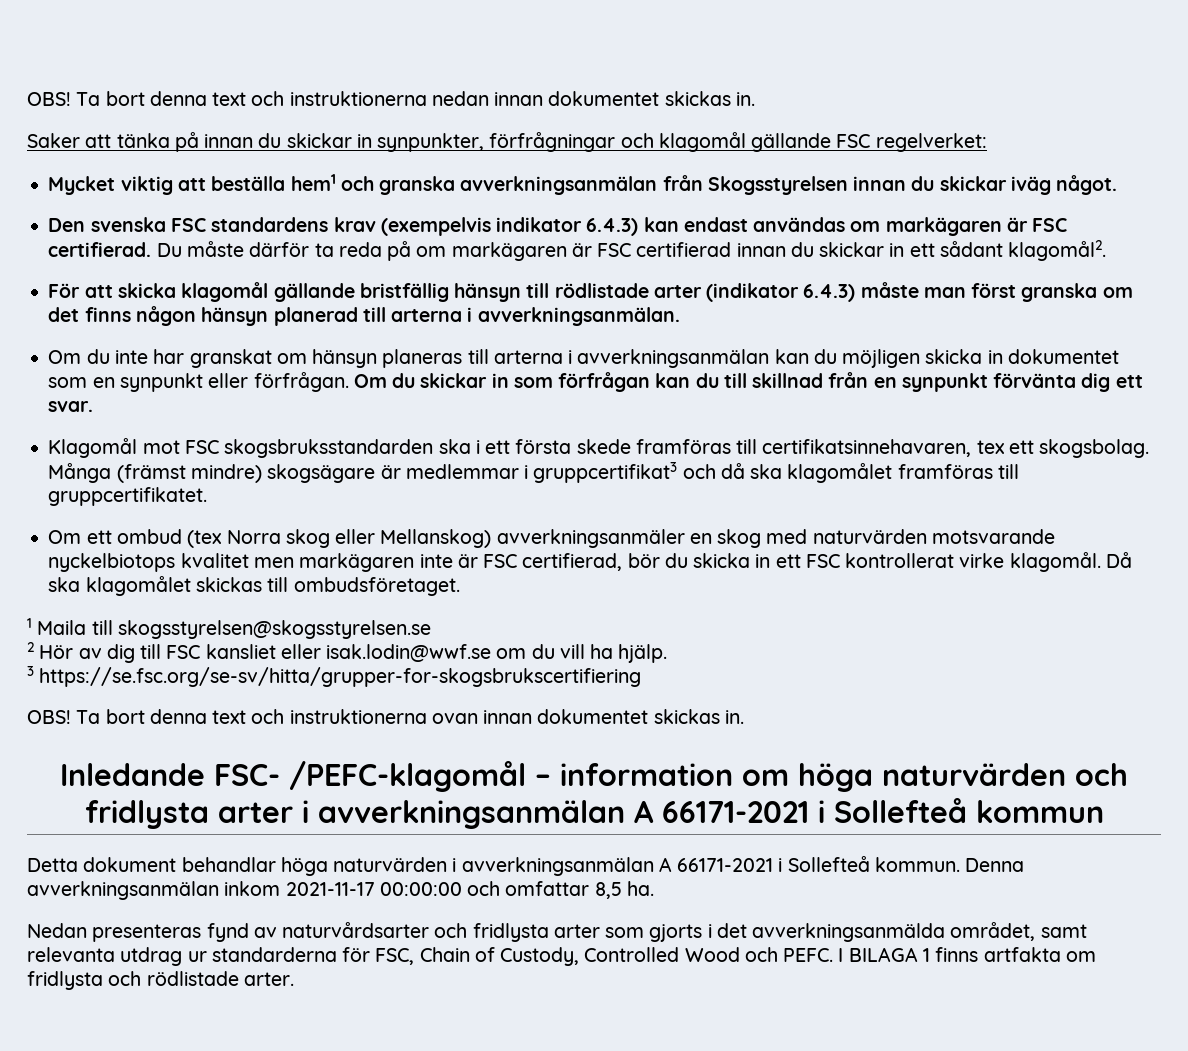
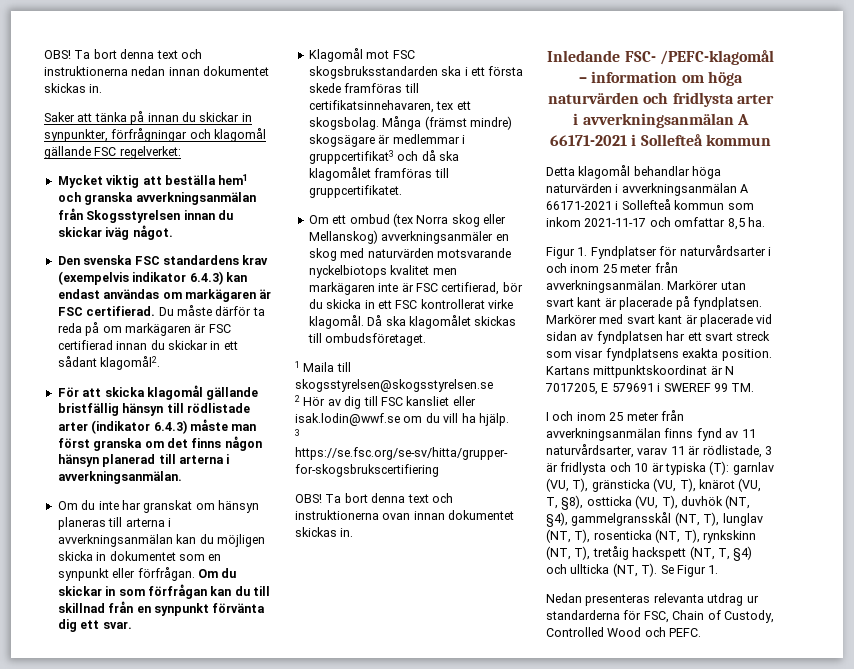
[83,857,177,872] dokument -> [578,165,631,179] klagomål
[874,857,1025,872] [27,881,219,900] kommun. Denna avverkningsanmälan -> [674,200,754,210] kommun som
[379,882,462,896] 00:00:00 -> (647, 222) none
[27,922,1087,942] Nedan presenteras fynd av naturvårdsarter och fridlysta arter som gjorts i det avverkningsanmälda området, samt -> [546,245,771,259] [546,262,678,273] [546,280,746,293] [546,296,762,310] [546,314,773,327] [546,331,771,344] [546,348,772,361] [546,365,735,378] [545,383,755,395] [546,410,684,421] [546,428,756,441] [546,444,772,458] [546,461,774,475] [546,478,762,492] [546,495,751,510] [546,512,763,527] [546,529,756,543] [546,546,753,561] [546,563,719,577] [546,593,651,606] Figur 1. Fyndplatser för naturvårdsarter i och inom 25 meter från avverkningsanmälan. Markörer utan svart kant är placerade på fyndplatsen. Markörer med svart kant är placerade vid sidan av fyndplatsen har ett svart streck som visar fyndplatsens exakta position. Kartans mittpunktskoordinat är N 7017205, E 579691 i SWEREF 99 TM. // I och inom 25 meter från avverkningsanmälan finns fynd av 11 naturvårdsarter, varav 11 är rödlistade, 3 är fridlysta och 10 är typiska (T): garnlav (VU, T), gränsticka (VU, T), knärot (VU, T, §8), ostticka (VU, T), duvhök (NT, §4), gammelgransskål (NT, T), lunglav (NT, T), rosenticka (NT, T), rynkskinn (NT, T), tretåig hackspett (NT, T, §4) och ullticka (NT, T). Se Figur 1. // Nedan presenteras
[838,947,1096,962] [27,971,294,990] I BILAGA 1 finns artfakta om fridlysta och rödlistade arter. -> (702, 632) none

